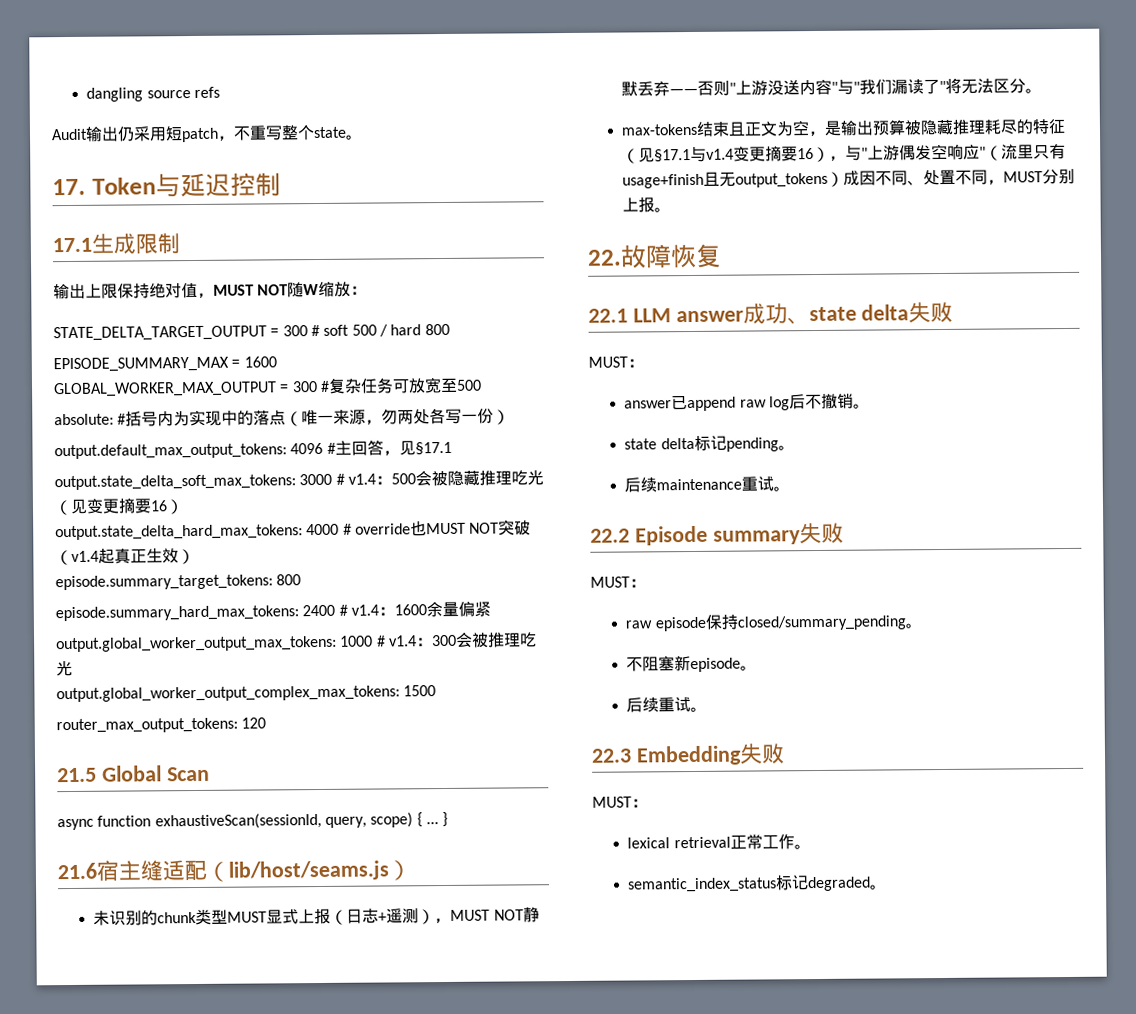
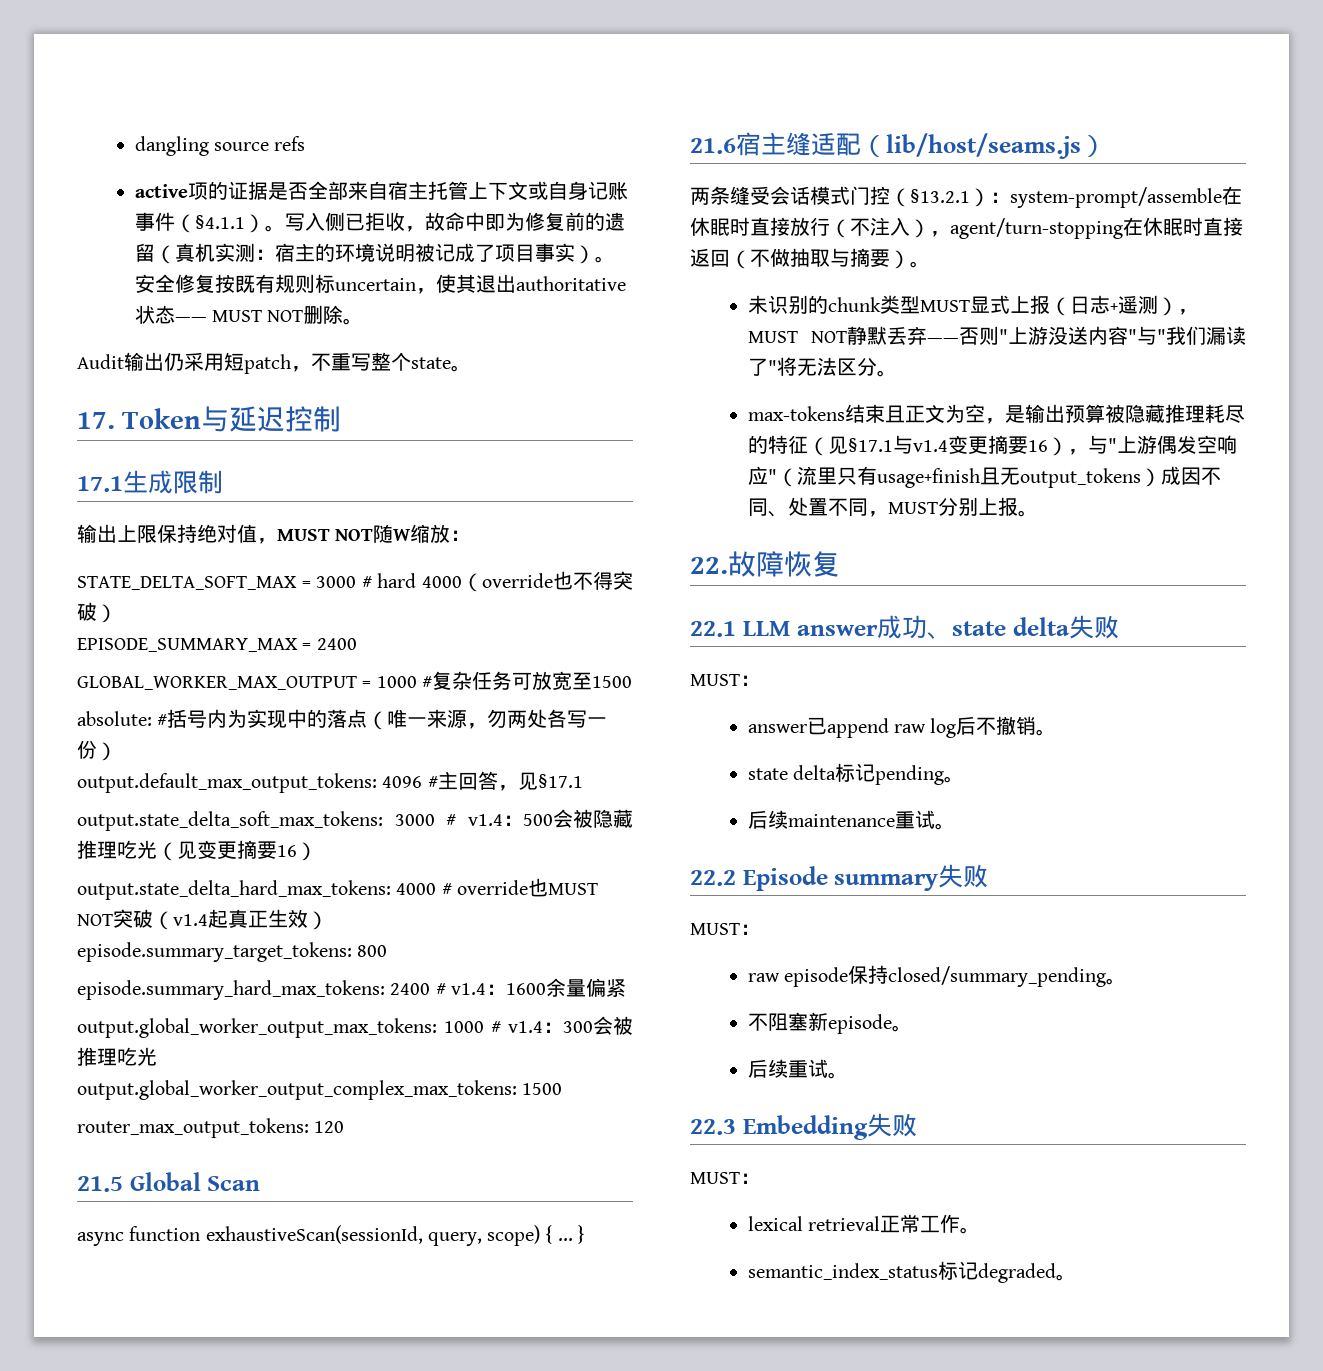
(220, 92) none -> [134,181,628,200] [134,212,625,233] [134,243,615,264] [134,274,626,294] [134,305,364,325] // active项的证据是否全部来自宿主托管上下文或自身记账事件（§4.1.1）。写入侧已拒收，故命中即为修复前的遗留（真机实测：宿主的环境说明被记成了项目事实）。安全修复按既有规则标uncertain，使其退出authoritative状态—— MUST NOT删除。
[53,323,450,342] STATE_DELTA_TARGET_OUTPUT = 300 # soft 500 / hard 800 -> [77,571,633,592] [77,602,117,623] STATE_DELTA_SOFT_MAX = 3000 # hard 4000（override也不得突破）
[243,356,277,368] 1600 -> [316,638,357,650] 2400
[291,381,318,393] 300 -> [376,676,417,688] 1000
[455,379,482,391] 500 -> [591,676,632,688] 1500
(411, 870) none -> [690,186,1242,208] [690,217,1243,239] [690,248,930,269] // 两条缝受会话模式门控（§13.2.1）：system-prompt/assemble在休眠时直接放行（不注入），agent/turn-stopping在休眠时直接返回（不做抽取与摘要）。

